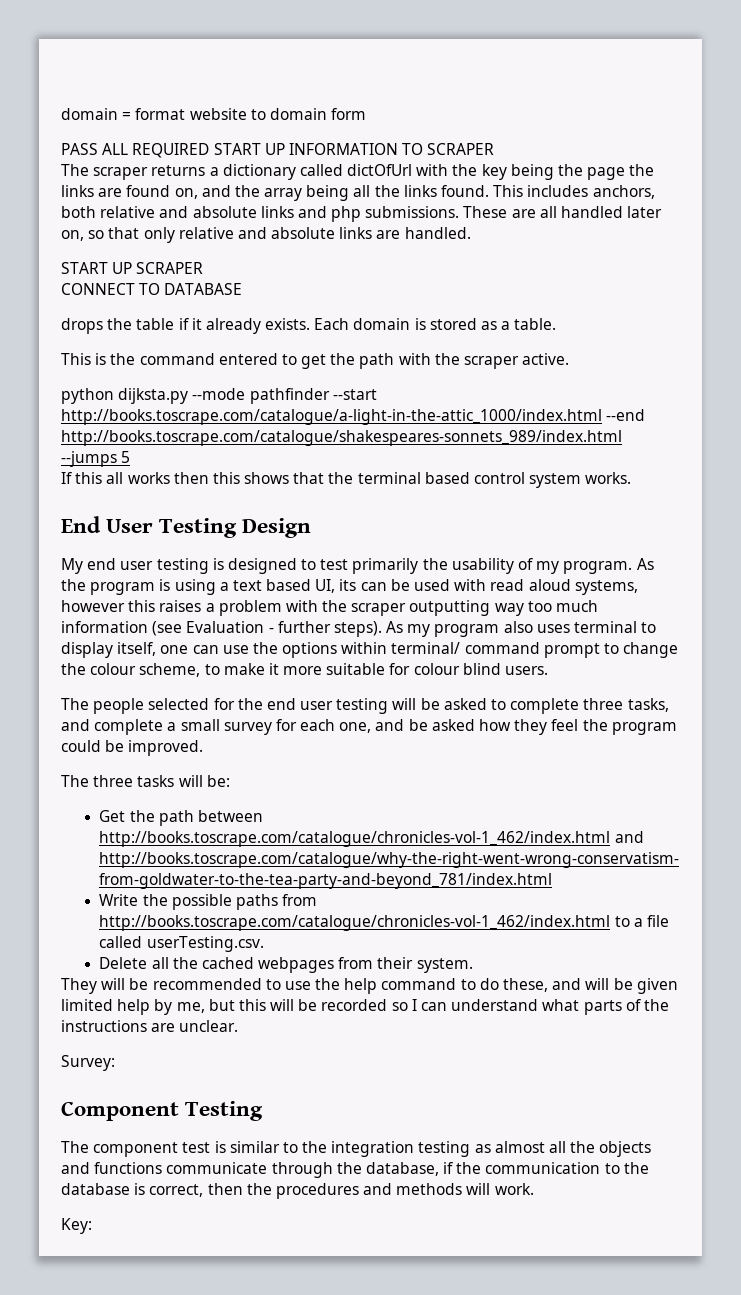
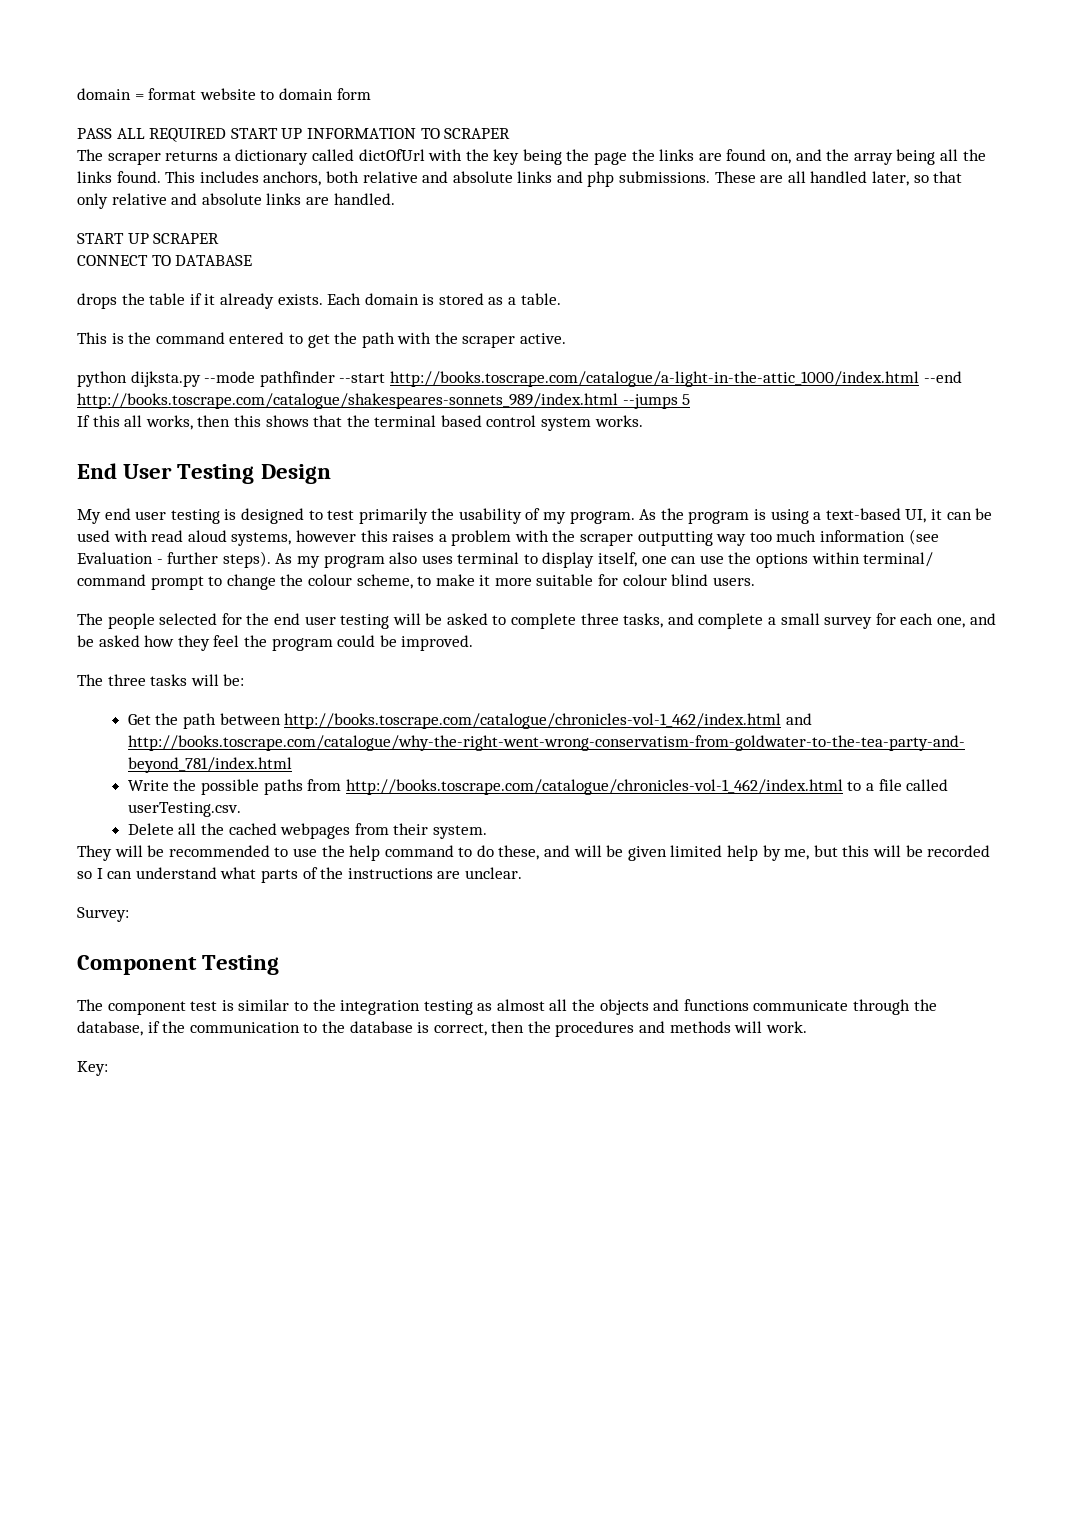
[627,206,663,218] [61,230,84,241] later on, -> [872,171,910,186] later,
[127,472,170,484] works -> [145,415,193,430] works,
[232,579,357,593] text based UI, its -> [825,508,942,523] text-based UI, it

